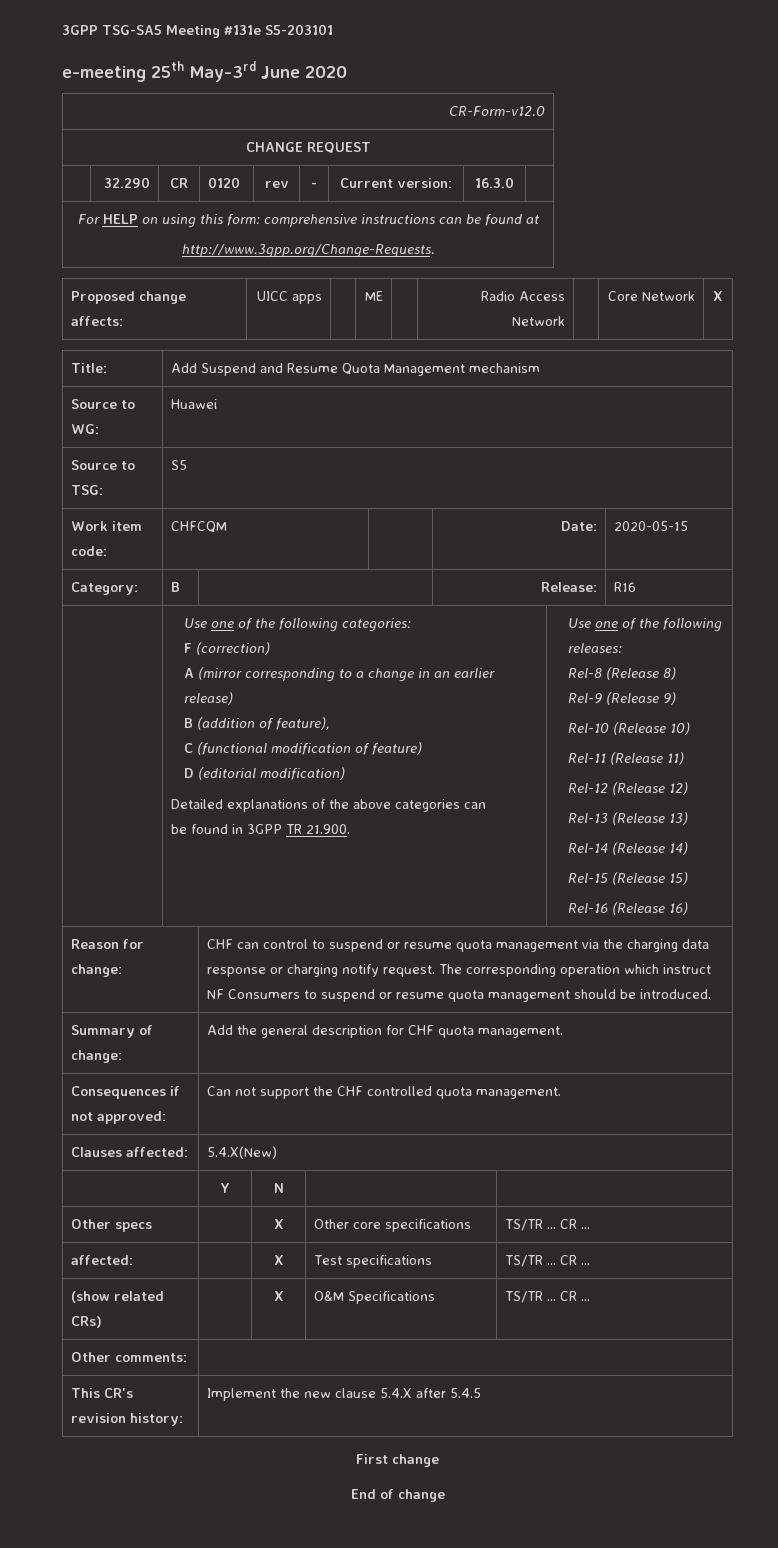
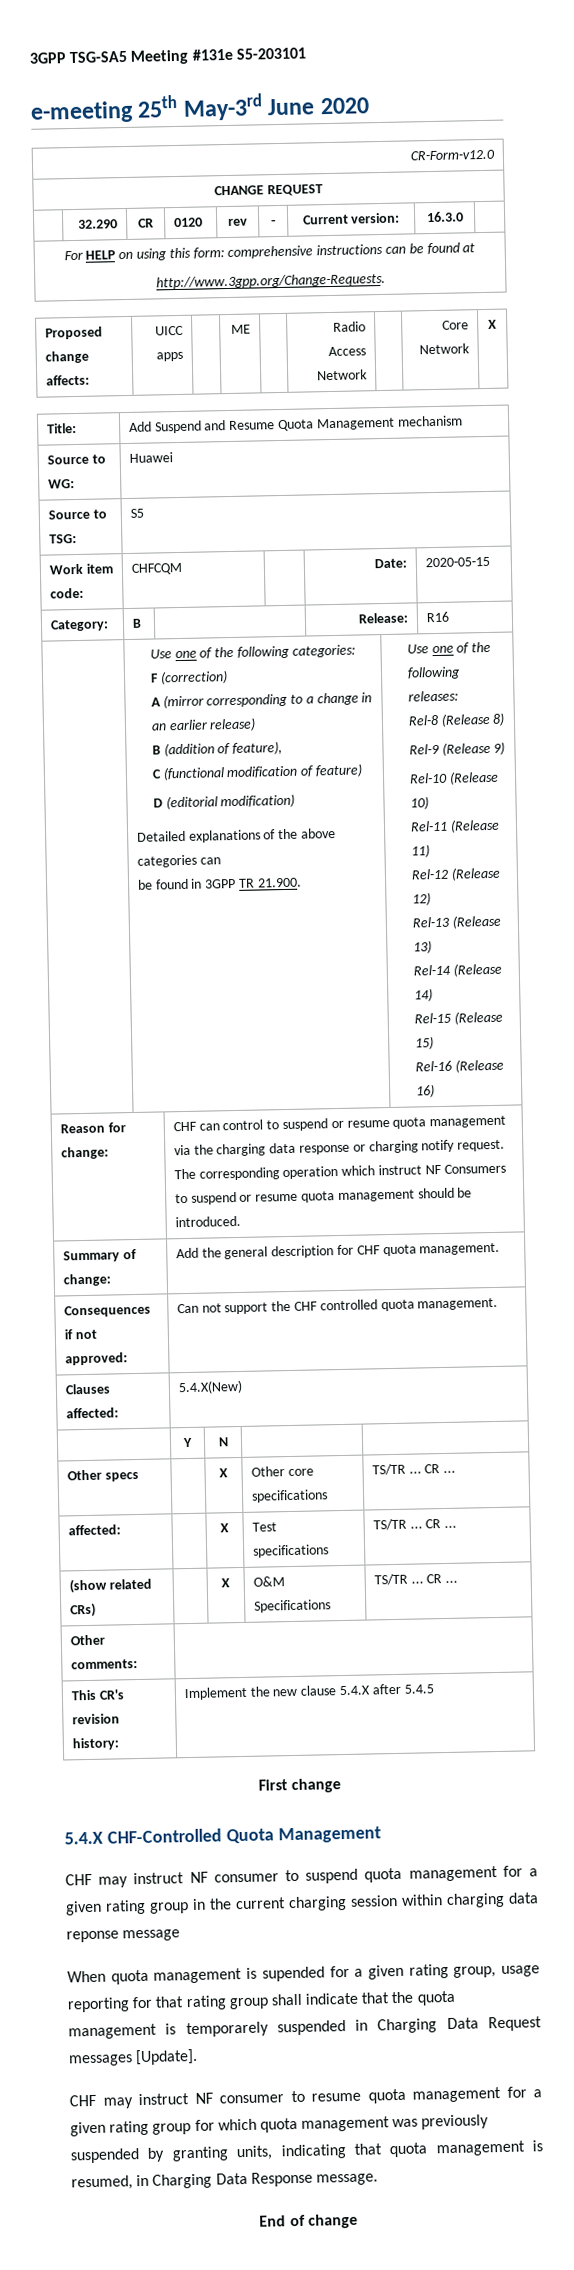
(439, 1460) none -> [64,1826,381,1845] [65,1865,538,1888] [65,1892,539,1916] [66,1929,181,1943] [67,1964,540,1985] [67,1990,456,2013] [68,2016,542,2040] [68,2048,199,2067] [69,2086,542,2109] [70,2114,490,2137] [70,2140,543,2164] [71,2171,378,2191] // 5.4.X CHF-Controlled Quota Management // CHF may instruct NF consumer to suspend quota management for a given rating group in the current charging session within charging data reponse message // When quota management is supended for a given rating group, usage reporting for that rating group shall indicate that the quota management is temporarely suspended in Charging Data Request messages [Update]. // CHF may instruct NF consumer to resume quota management for a given rating group for which quota management was previously suspended by granting units, indicating that quota management is resumed, in Charging Data Response message.

